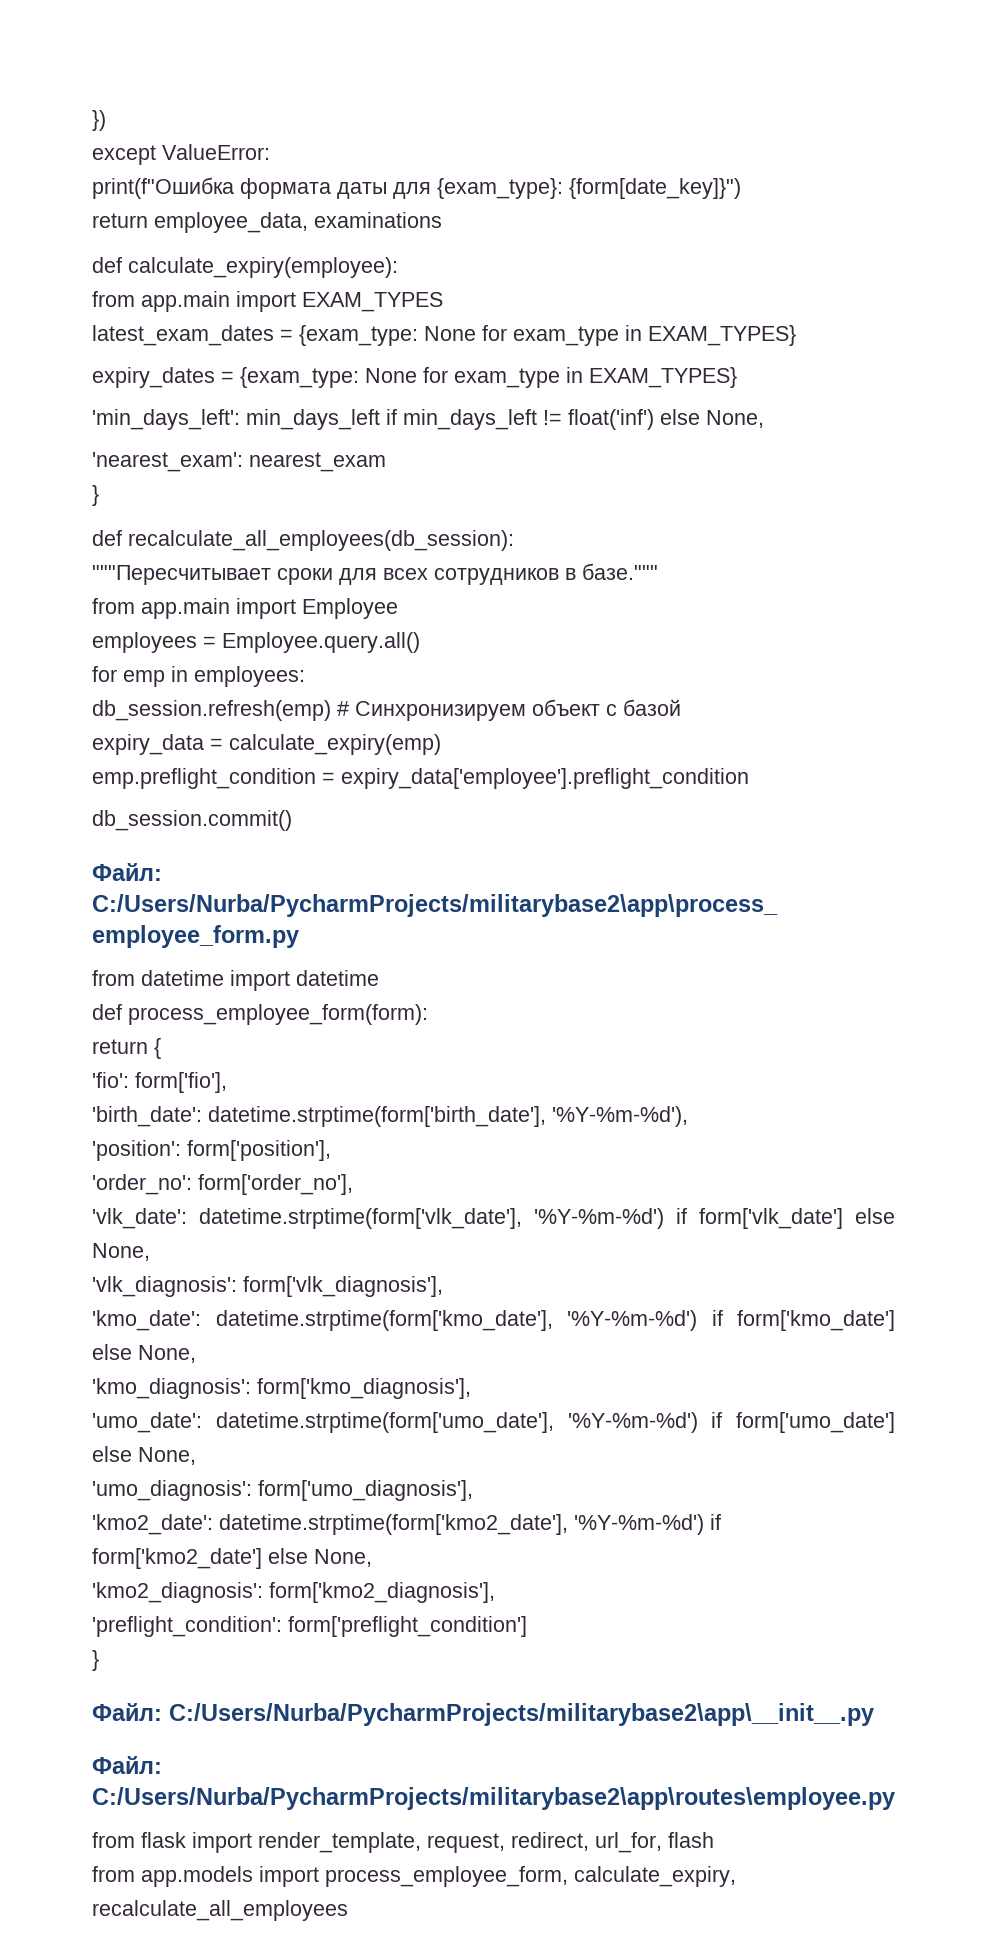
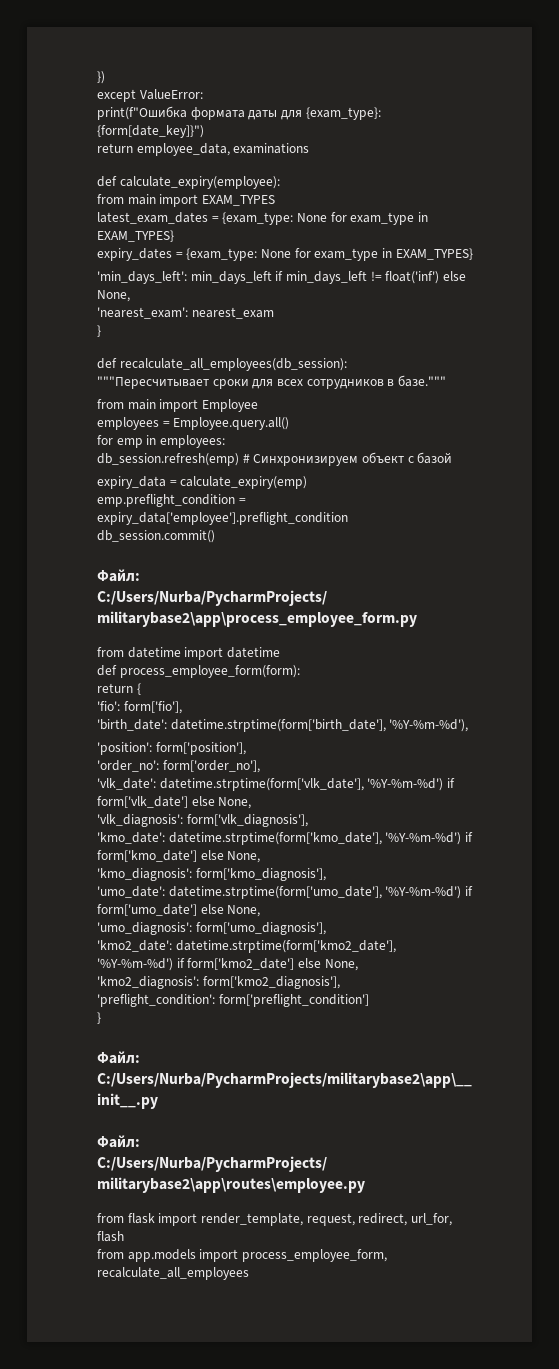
[141,291,230,312] app.main -> [127,194,156,205] main
[141,598,230,619] app.main -> [127,399,156,410] main
[574,1866,736,1887] calculate_expiry, -> (387, 1255) none

